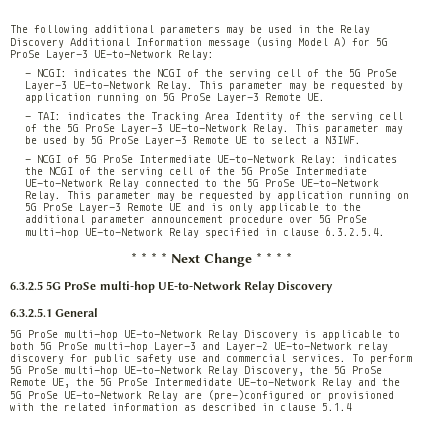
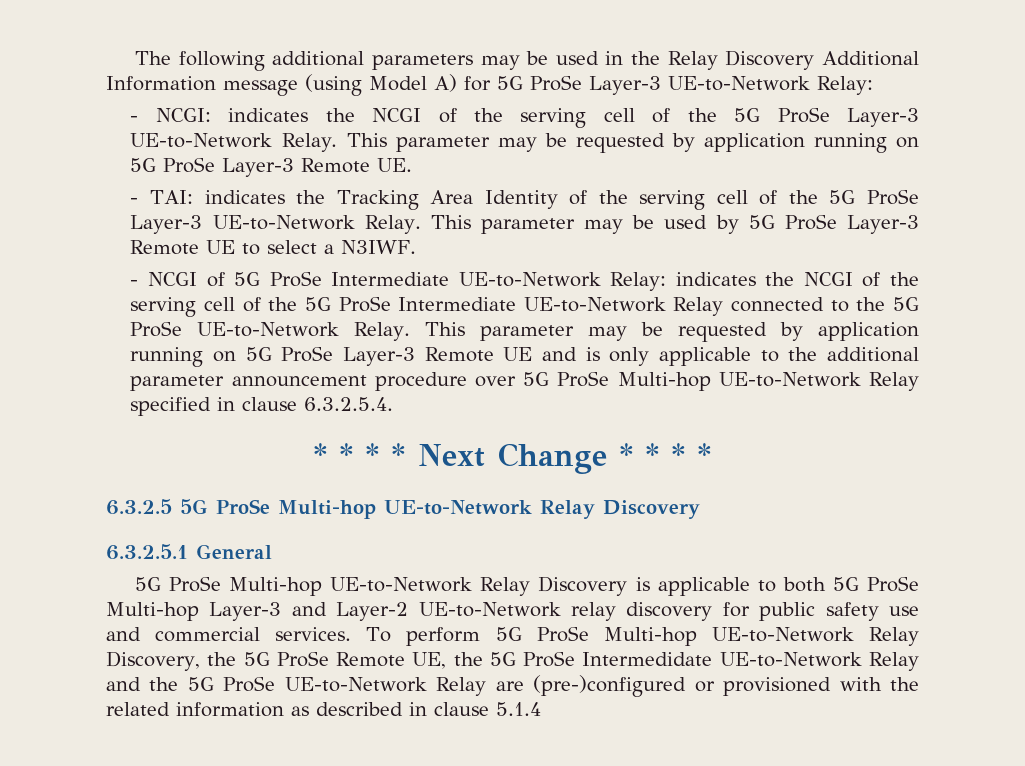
[25,228,80,238] multi-hop -> [617,372,711,391] Multi-hop
[99,281,155,293] multi-hop -> [278,500,376,519] Multi-hop
[64,330,118,340] multi-hop -> [229,577,323,596] Multi-hop
[94,342,148,352] multi-hop -> [106,602,199,621] Multi-hop
[64,366,118,376] multi-hop -> [603,627,697,646] Multi-hop

